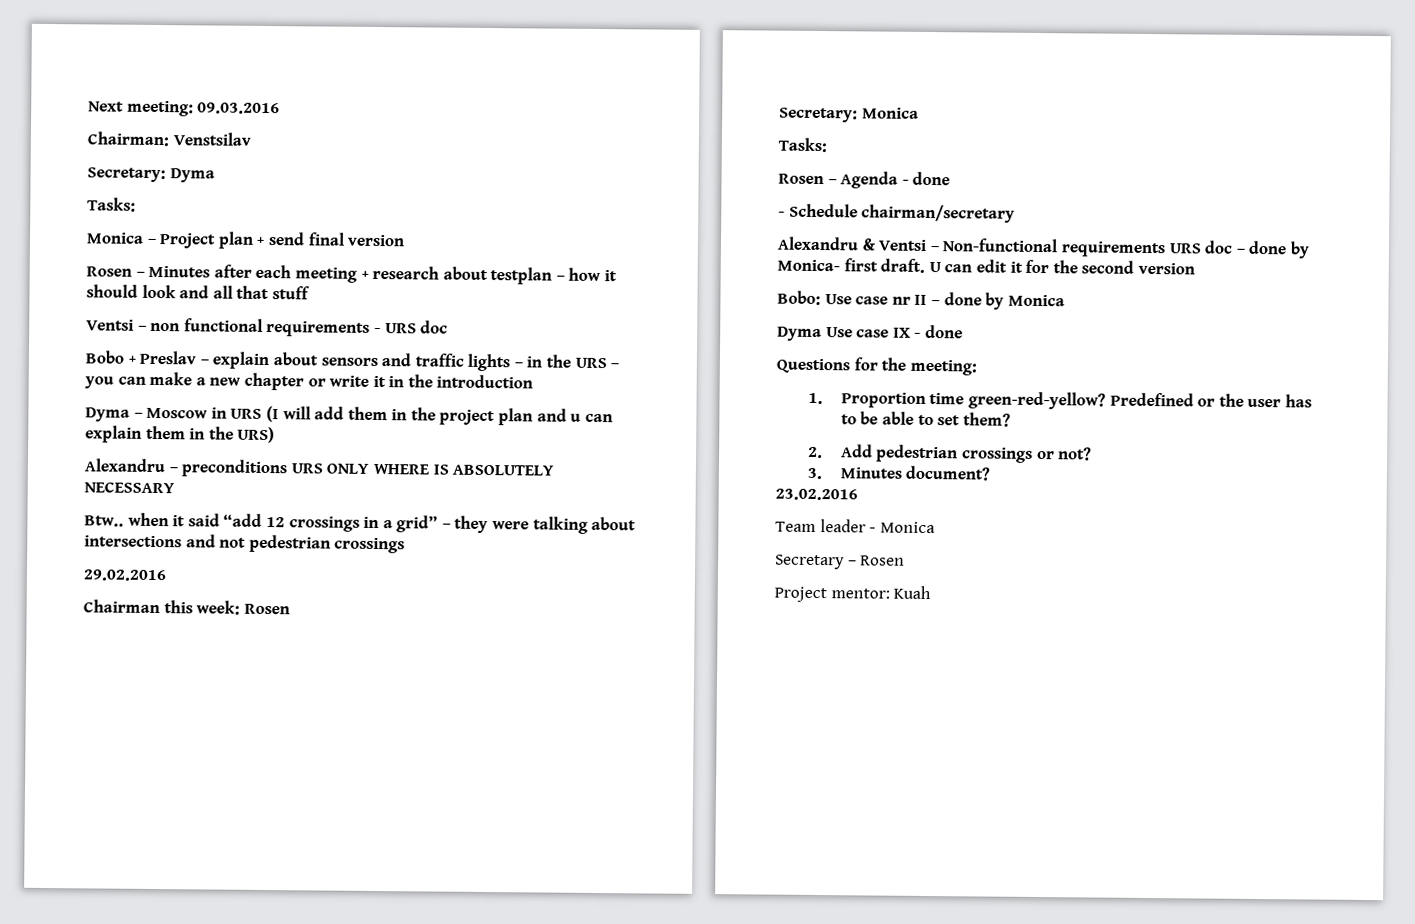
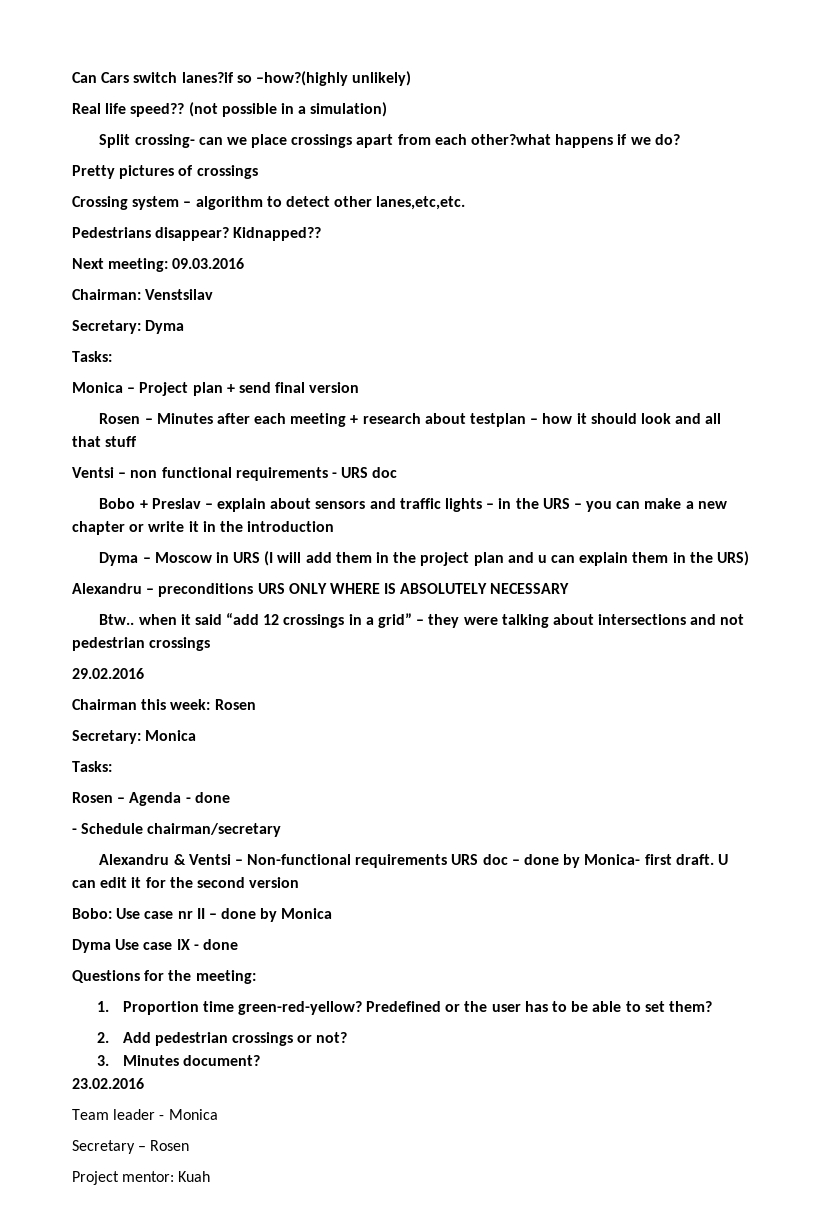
(88, 106) none -> [72,71,412,86] [72,102,388,117] [99,134,680,148] [72,165,258,179] [72,196,466,210] [72,227,322,241] Can Cars switch lanes?if so –how?(highly unlikely) // Real life speed?? (not possible in a simulation) // Split crossing- can we place crossings apart from each other?what happens if we do? // Pretty pictures of crossings // Crossing system – algorithm to detect other lanes,etc,etc. // Pedestrians disappear? Kidnapped?? //

